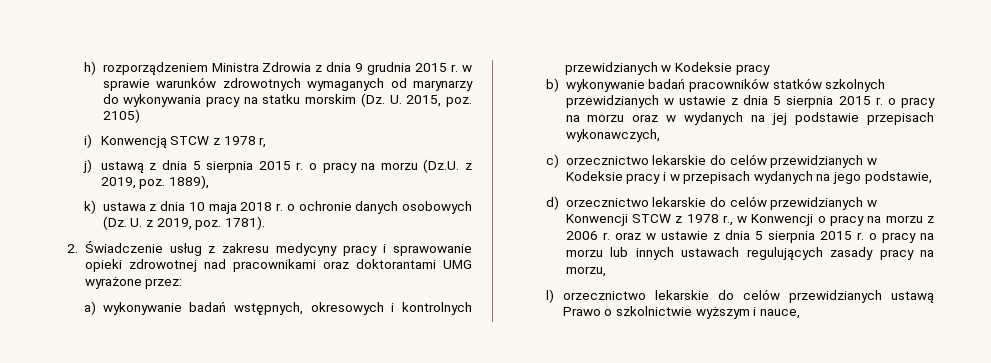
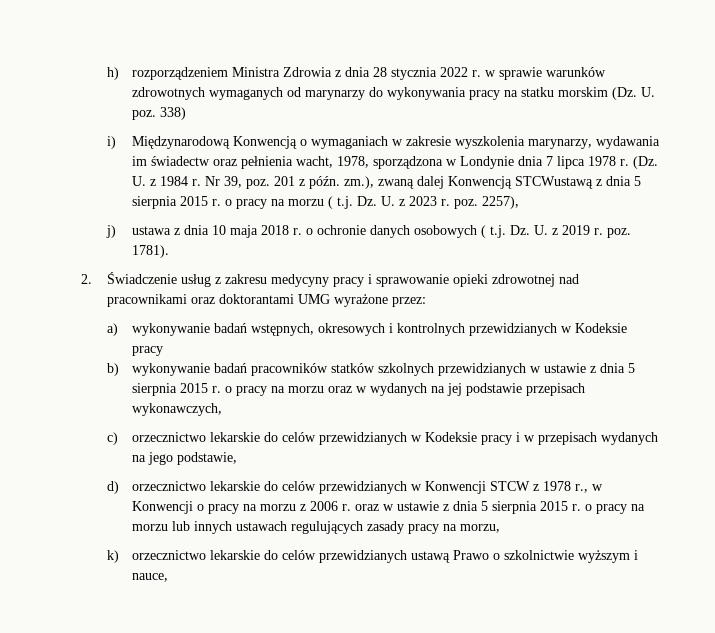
[355,62,448,75] 9 grudnia 2015 -> [373,67,469,80] 28 stycznia 2022
[406,95,472,107] [102,109,140,123] [83,134,267,148] [82,159,144,173] 2015, poz. 2105) // i) Konwencją STCW z 1978 r, // j) ustawą -> [132,107,187,120] [106,136,661,149] [132,156,659,169] [132,176,594,189] poz. 338) // i) Międzynarodową Konwencją o wymaganiach w zakresie wyszkolenia marynarzy, wydawania im świadectw oraz pełnienia wacht, 1978, sporządzona w Londynie dnia 7 lipca 1978 r. (Dz. U. z 1984 r. Nr 39, poz. 201 z późn. zm.), zwaną dalej Konwencją STCWustawą
[423,159,472,173] [100,175,210,189] [83,200,96,214] (Dz.U. z 2019, poz. 1889), // k) -> [328,196,520,209] [105,225,116,238] ( t.j. Dz. U. z 2023 r. poz. 2257), // j)
[102,216,192,230] (Dz. U. z 2019, -> [481,225,604,238] ( t.j. Dz. U. z 2019 r.
[545,289,554,303] l) -> [106,550,119,563] k)

